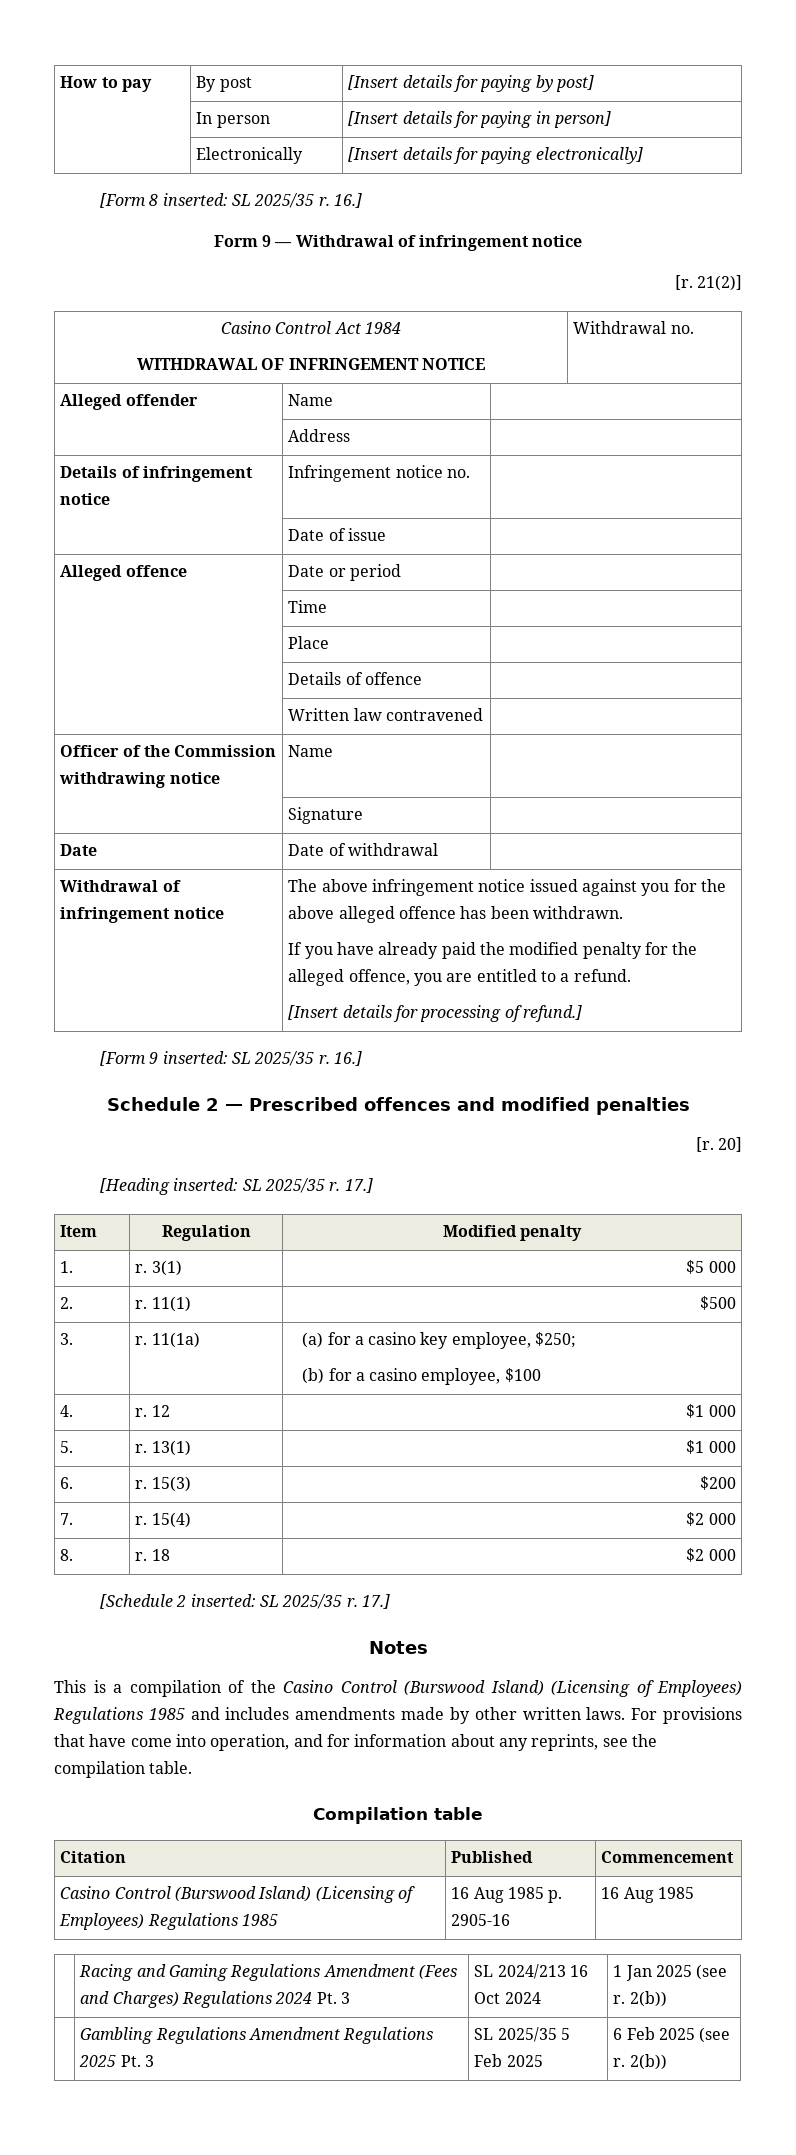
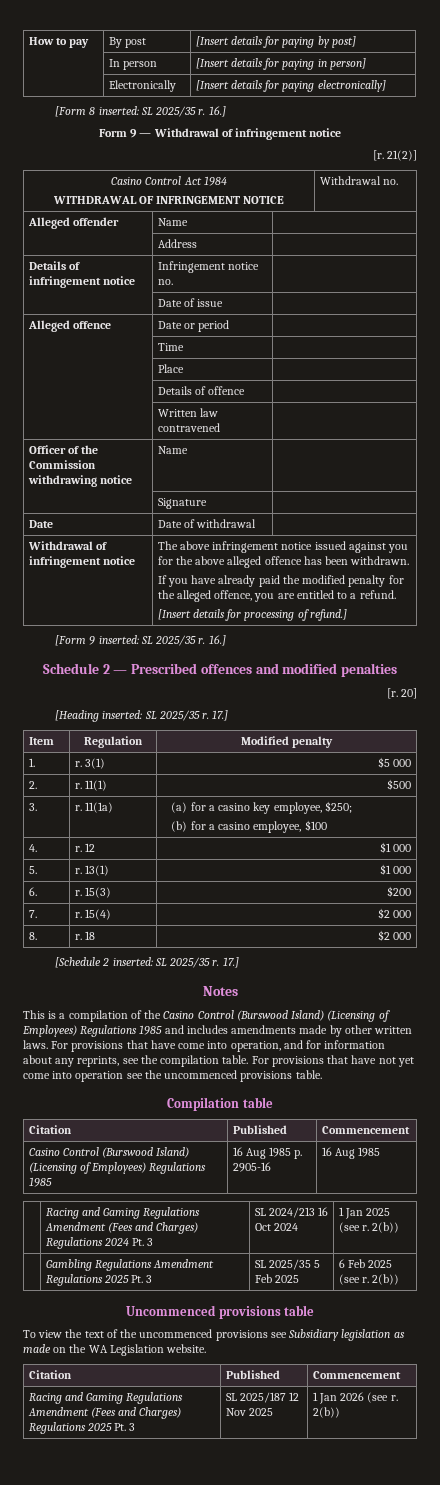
(193, 1767) none -> [251,1055,414,1067] [23,1070,322,1082] For provisions that have not yet come into operation see the uncommenced provisions table.
(667, 2062) none -> [125,1305,315,1319] [23,1329,405,1341] [23,1344,207,1356] [28,1370,72,1379] [225,1370,280,1379] [312,1371,401,1379] [28,1392,184,1404] [27,1407,182,1419] [28,1422,136,1434] [225,1392,300,1403] [225,1408,273,1416] [312,1392,398,1404] [312,1407,340,1418] // Uncommenced provisions table // To view the text of the uncommenced provisions see Subsidiary legislation as made on the WA Legislation website. // Citation | Published | Commencement // Racing and Gaming Regulations Amendment (Fees and Charges) Regulations 2025 Pt. 3 | SL 2025/187 12 Nov 2025 | 1 Jan 2026 (see r. 2(b))

